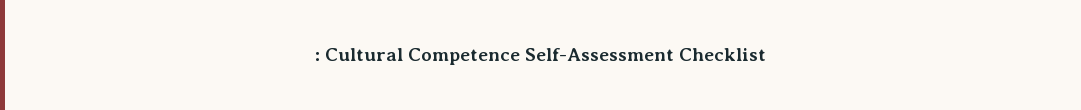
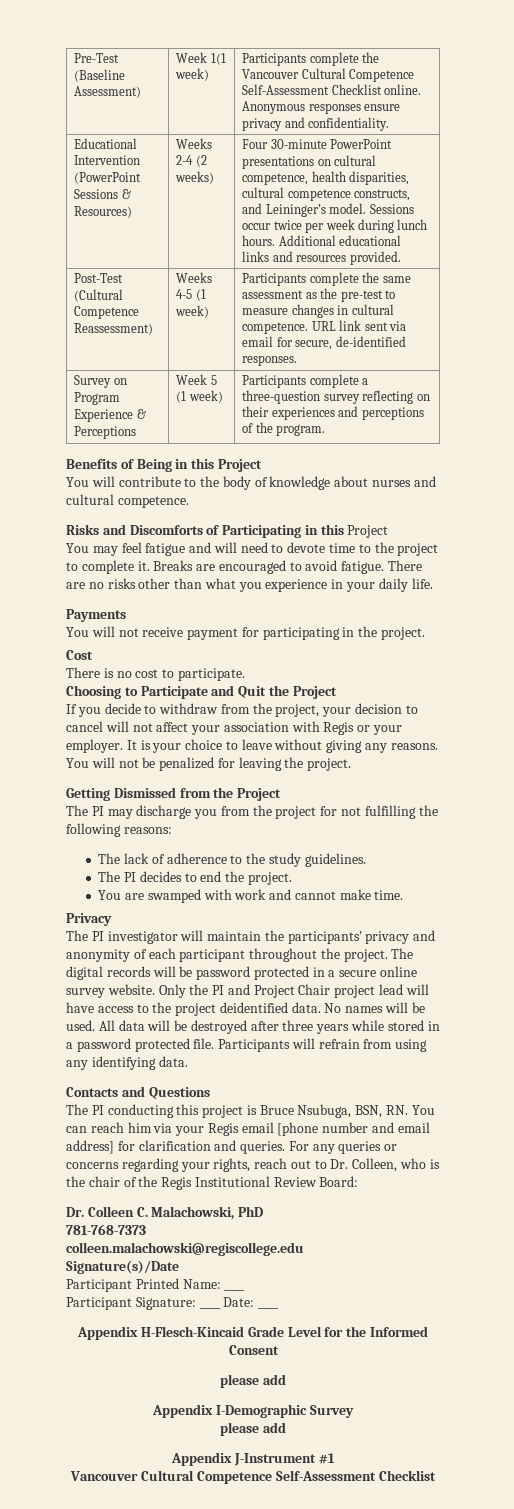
[314,52,320,61] : -> [74,53,120,63] [74,69,126,82] [74,86,142,98] [176,52,226,65] [175,68,210,81] [242,52,380,66] [242,68,415,82] [242,84,422,95] [242,101,401,114] [242,117,390,131] [74,138,138,149] [74,155,141,165] [74,172,142,184] [74,189,131,199] [74,206,133,218] [176,138,213,149] [176,155,207,167] [175,171,215,184] [242,139,393,149] [242,155,377,169] [242,171,410,185] [242,187,411,201] [242,203,414,217] [242,219,428,233] [242,235,402,246] [242,251,401,265] [74,273,124,283] [74,289,124,302] [74,306,140,319] [74,323,154,335] [176,272,213,283] [176,289,206,301] [175,305,210,318] [242,272,411,286] [242,288,395,302] [242,304,394,318] [242,320,406,334] [242,336,406,350] [242,355,298,366] [74,375,127,388] [74,392,121,405] [74,409,146,422] [74,426,137,439] [176,374,217,385] [176,390,223,403] [242,374,369,388] [242,390,430,404] [242,406,424,420] [242,422,326,436] [66,458,262,472] [66,476,436,490] [66,494,189,508] [66,524,389,538] [66,542,439,556] [66,560,423,574] [66,578,433,592] [66,609,126,622] [66,626,426,640] [66,650,93,660] [66,667,245,681] [66,685,337,699] [66,703,418,717] [66,721,403,735] [66,739,438,753] [66,757,352,771] [66,787,282,801] [66,805,438,819] [66,823,172,837] [98,853,366,867] [98,871,292,885] [98,889,404,903] [66,913,112,926] [66,930,436,944] [66,948,414,962] [66,966,418,980] [66,984,429,998] [66,1002,425,1016] [66,1020,440,1034] [66,1038,428,1052] [66,1056,188,1070] [66,1086,210,1099] [66,1104,435,1118] [66,1122,430,1136] [66,1140,398,1154] [66,1158,440,1172] [66,1176,359,1190] [66,1206,264,1220] [66,1224,146,1235] [66,1242,304,1256] [66,1260,179,1274] [66,1278,221,1292] [224,1289,246,1291] [66,1297,221,1310] [223,1297,255,1307] [258,1307,280,1309] [77,1326,428,1340] [228,1345,279,1355] [220,1374,286,1388] [152,1404,354,1418] [220,1422,286,1436] [171,1452,335,1466] [70,1471,139,1481] Pre-Test (Baseline Assessment) | Week 1(1 week) | Participants complete the Vancouver Cultural Competence Self-Assessment Checklist online. Anonymous responses ensure privacy and confidentiality. // Educational Intervention (PowerPoint Sessions & Resources) | Weeks 2-4 (2 weeks) | Four 30-minute PowerPoint presentations on cultural competence, health disparities, cultural competence constructs, and Leininger’s model. Sessions occur twice per week during lunch hours. Additional educational links and resources provided. // Post-Test (Cultural Competence Reassessment) | Weeks 4-5 (1 week) | Participants complete the same assessment as the pre-test to measure changes in cultural competence. URL link sent via email for secure, de-identified responses. // Survey on Program Experience & Perceptions | Week 5 (1 week) | Participants complete a three-question survey reflecting on their experiences and perceptions of the program. // Benefits of Being in this Project // You will contribute to the body of knowledge about nurses and cultural competence. // Risks and Discomforts of Participating in this Project // You may feel fatigue and will need to devote time to the project to complete it. Breaks are encouraged to avoid fatigue. There are no risks other than what you experience in your daily life. // Payments // You will not receive payment for participating in the project. // Cost // There is no cost to participate. // Choosing to Participate and Quit the Project // If you decide to withdraw from the project, your decision to cancel will not affect your association with Regis or your employer. It is your choice to leave without giving any reasons. You will not be penalized for leaving the project. // Getting Dismissed from the Project // The PI may discharge you from the project for not fulfilling the following reasons: // The lack of adherence to the study guidelines. // The PI decides to end the project. // You are swamped with work and cannot make time. // Privacy // The PI investigator will maintain the participants' privacy and anonymity of each participant throughout the project. The digital records will be password protected in a secure online survey website. Only the PI and Project Chair project lead will have access to the project deidentified data. No names will be used. All data will be destroyed after three years while stored in a password protected file. Participants will refrain from using any identifying data. // Contacts and Questions // The PI conducting this project is Bruce Nsubuga, BSN, RN. You can reach him via your Regis email [phone number and email address] for clarification and queries. For any queries or concerns regarding your rights, reach out to Dr. Colleen, who is the chair of the Regis Institutional Review Board: // Dr. Colleen C. Malachowski, PhD // 781-768-7373 // colleen.malachowski@regiscollege.edu // Signature(s)/Date // Participant Printed Name: ____ // Participant Signature: ____ Date: ____ // Appendix H-Flesch-Kincaid Grade Level for the Informed Consent // please add // Appendix I-Demographic Survey // please add // Appendix J-Instrument #1 // Vancouver

